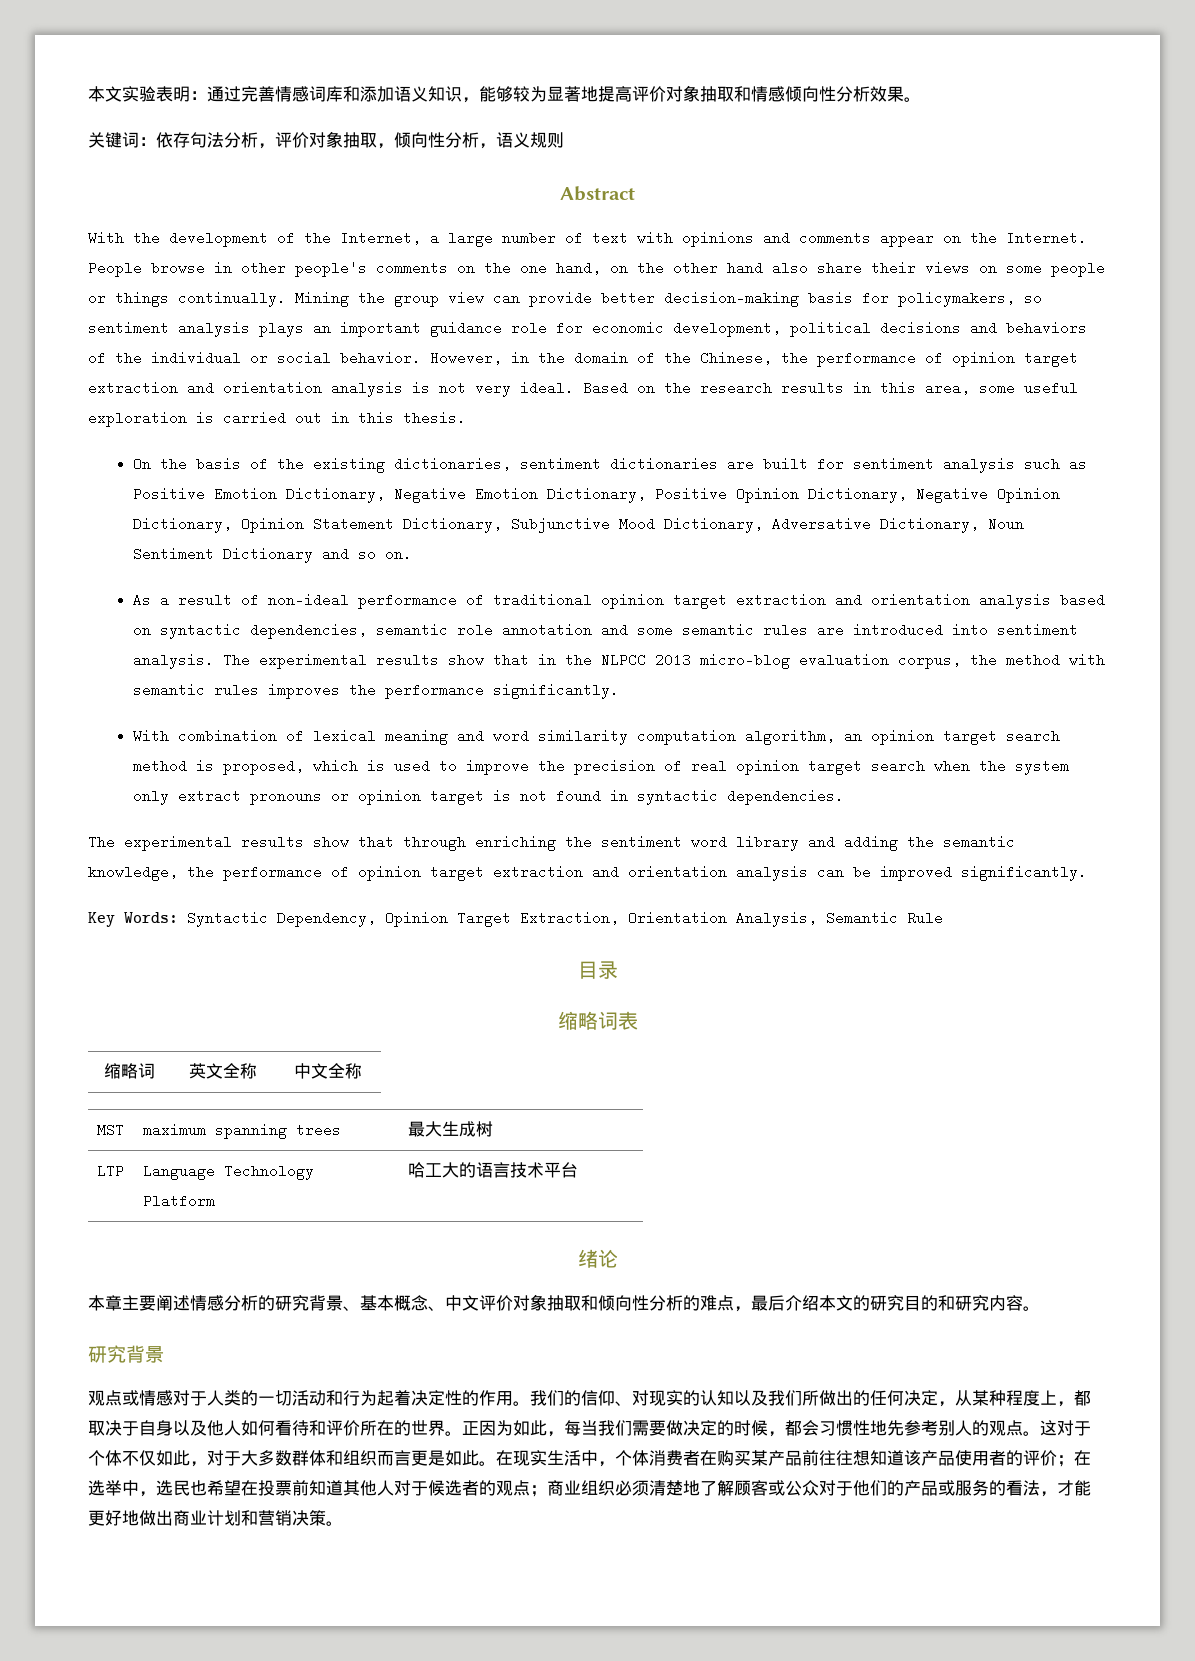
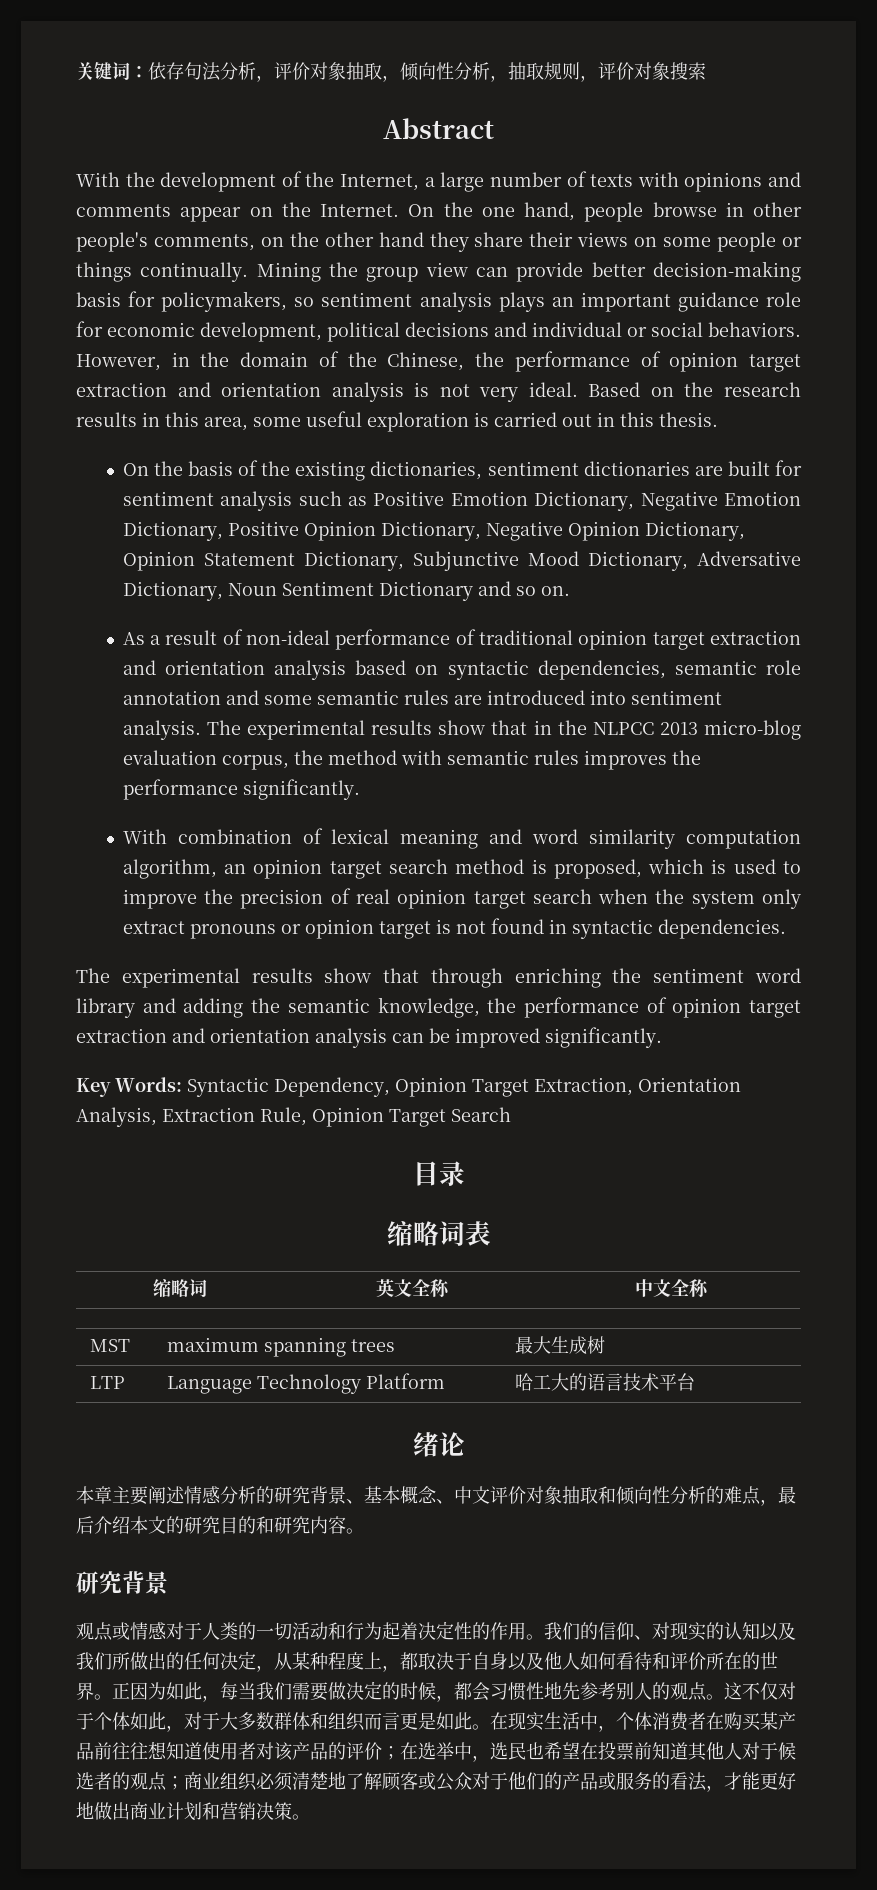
[88,85,921,103] 本文实验表明：通过完善情感词库和添加语义知识，能够较为显著地提高评价对象抽取和情感倾向性分析效果。 // -> (76, 71) none
[496,132,530,148] 语义 -> [508,62,544,80] 抽取
(564, 140) none -> [580,62,706,82] ，评价对象搜索
[592,231,628,245] text -> [590,174,634,187] texts
[88,261,601,277] People browse in other people's comments on the one hand, -> [408,202,802,222] [76,232,255,252] On the one hand, people browse in other people's comments,
[772,261,808,275] also -> [429,232,469,252] they
[1006,321,1087,335] [88,351,142,365] behaviors of the -> (527, 329) none
[340,351,421,365] behavior. -> [708,322,801,337] behaviors.
[826,911,943,925] Semantic Rule -> [162,1107,511,1127] Extraction Rule, Opinion Target Search
(1057, 1428) none -> [742,1682,778,1700] 不仅
[122,1450,156,1466] 不仅 -> (130, 1721) none
[904,1450,1006,1466] 该产品使用者 -> [202,1742,328,1761] 使用者对该产品

